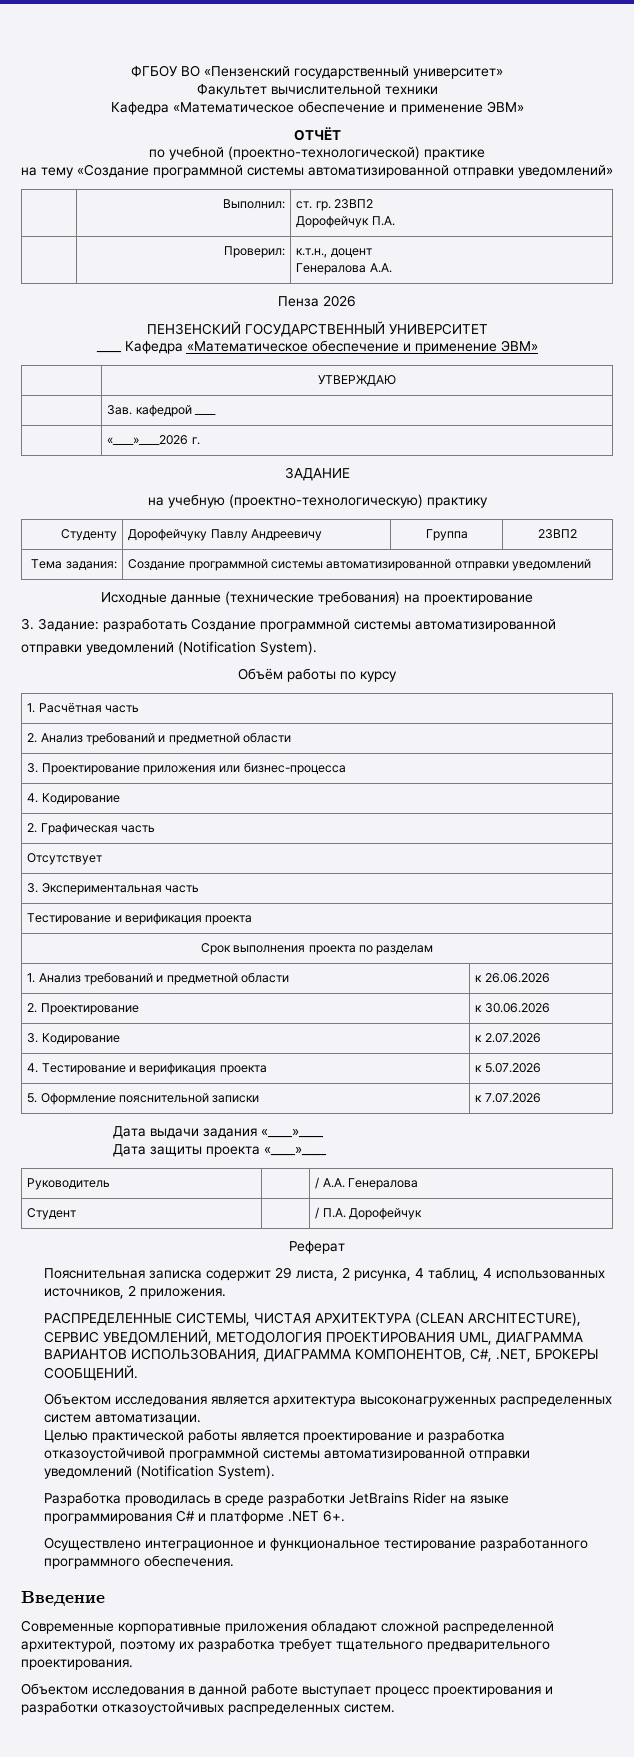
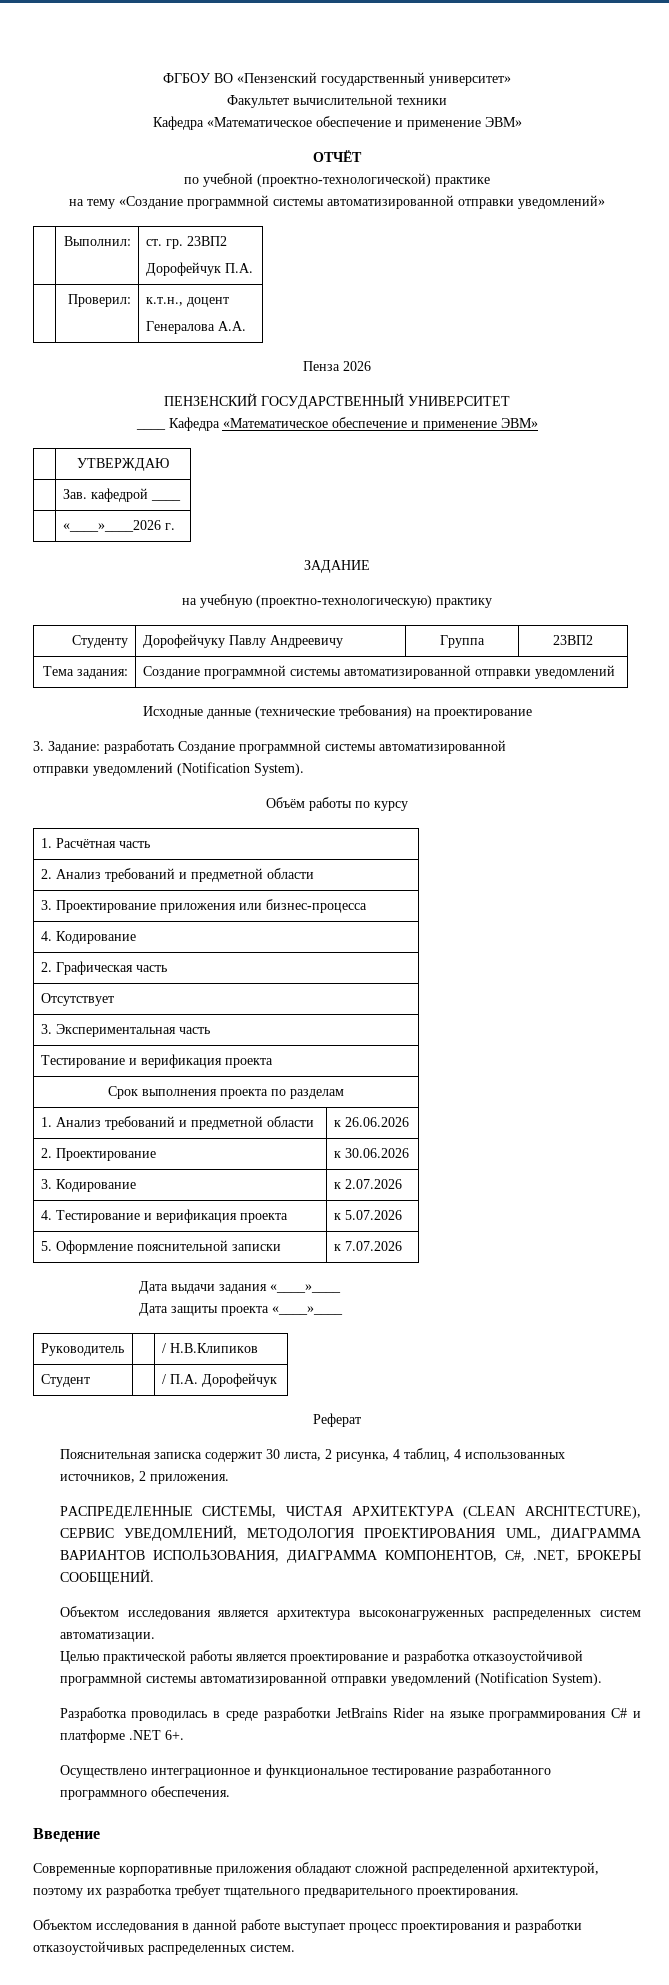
[322,1178,418,1190] А.А. Генералова -> [169,1343,258,1353] Н.В.Клипиков
[275,1267,293,1279] 29 -> [265,1449,280,1459] 30

